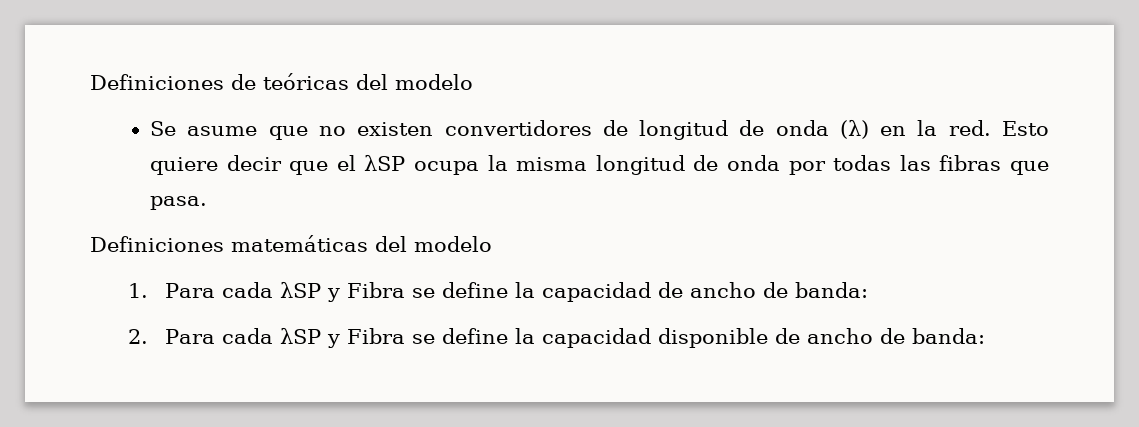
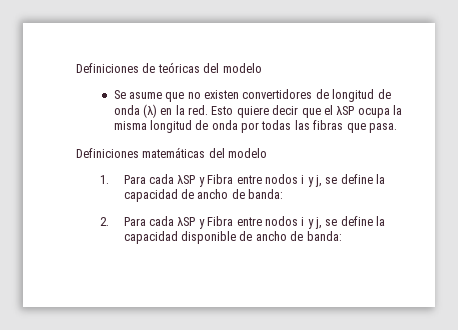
(406, 290) none -> [236,174,323,187] entre nodos i y j,
(406, 336) none -> [236,216,323,229] entre nodos i y j,

